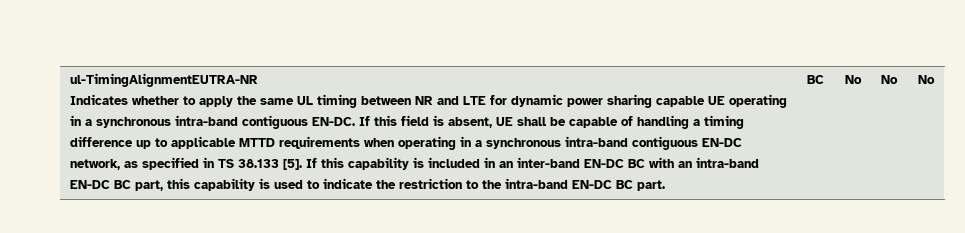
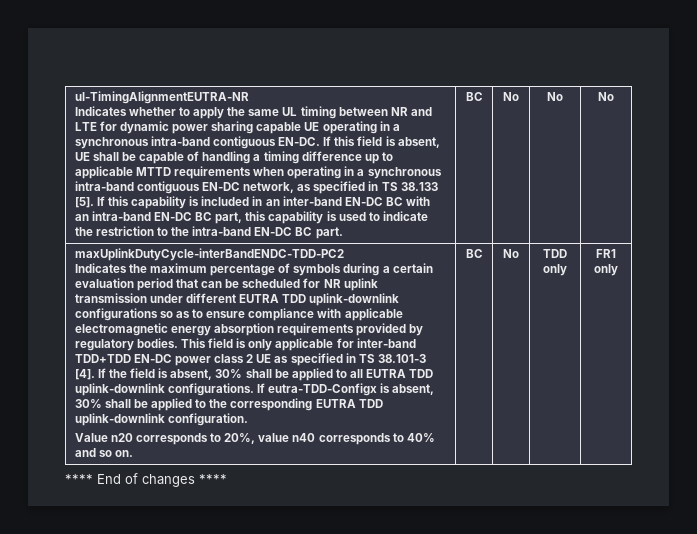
(935, 79) none -> [74,248,344,261] [74,263,433,276] [74,278,378,291] [74,293,400,306] [74,308,403,321] [74,323,424,336] [74,338,416,351] [74,353,426,366] [74,368,434,381] [74,383,435,396] [74,398,383,411] [74,413,248,426] [74,433,435,445] [74,448,134,457] [465,249,483,258] [503,249,519,258] [543,249,567,258] [543,264,567,276] [596,249,616,258] [594,264,618,276] [65,473,227,487] // maxUplinkDutyCycle-interBandENDC-TDD-PC2 // Indicates the maximum percentage of symbols during a certain evaluation period that can be scheduled for NR uplink transmission under different EUTRA TDD uplink-downlink configurations so as to ensure compliance with applicable electromagnetic energy absorption requirements provided by regulatory bodies. This field is only applicable for inter-band TDD+TDD EN-DC power class 2 UE as specified in TS 38.101-3 [4]. If the field is absent, 30% shall be applied to all EUTRA TDD uplink-downlink configurations. If eutra-TDD-Configx is absent, 30% shall be applied to the corresponding EUTRA TDD uplink-downlink configuration. // Value n20 corresponds to 20%, value n40 corresponds to 40% and so on. | BC | No | TDD only | FR1 only // **** End of changes ****

